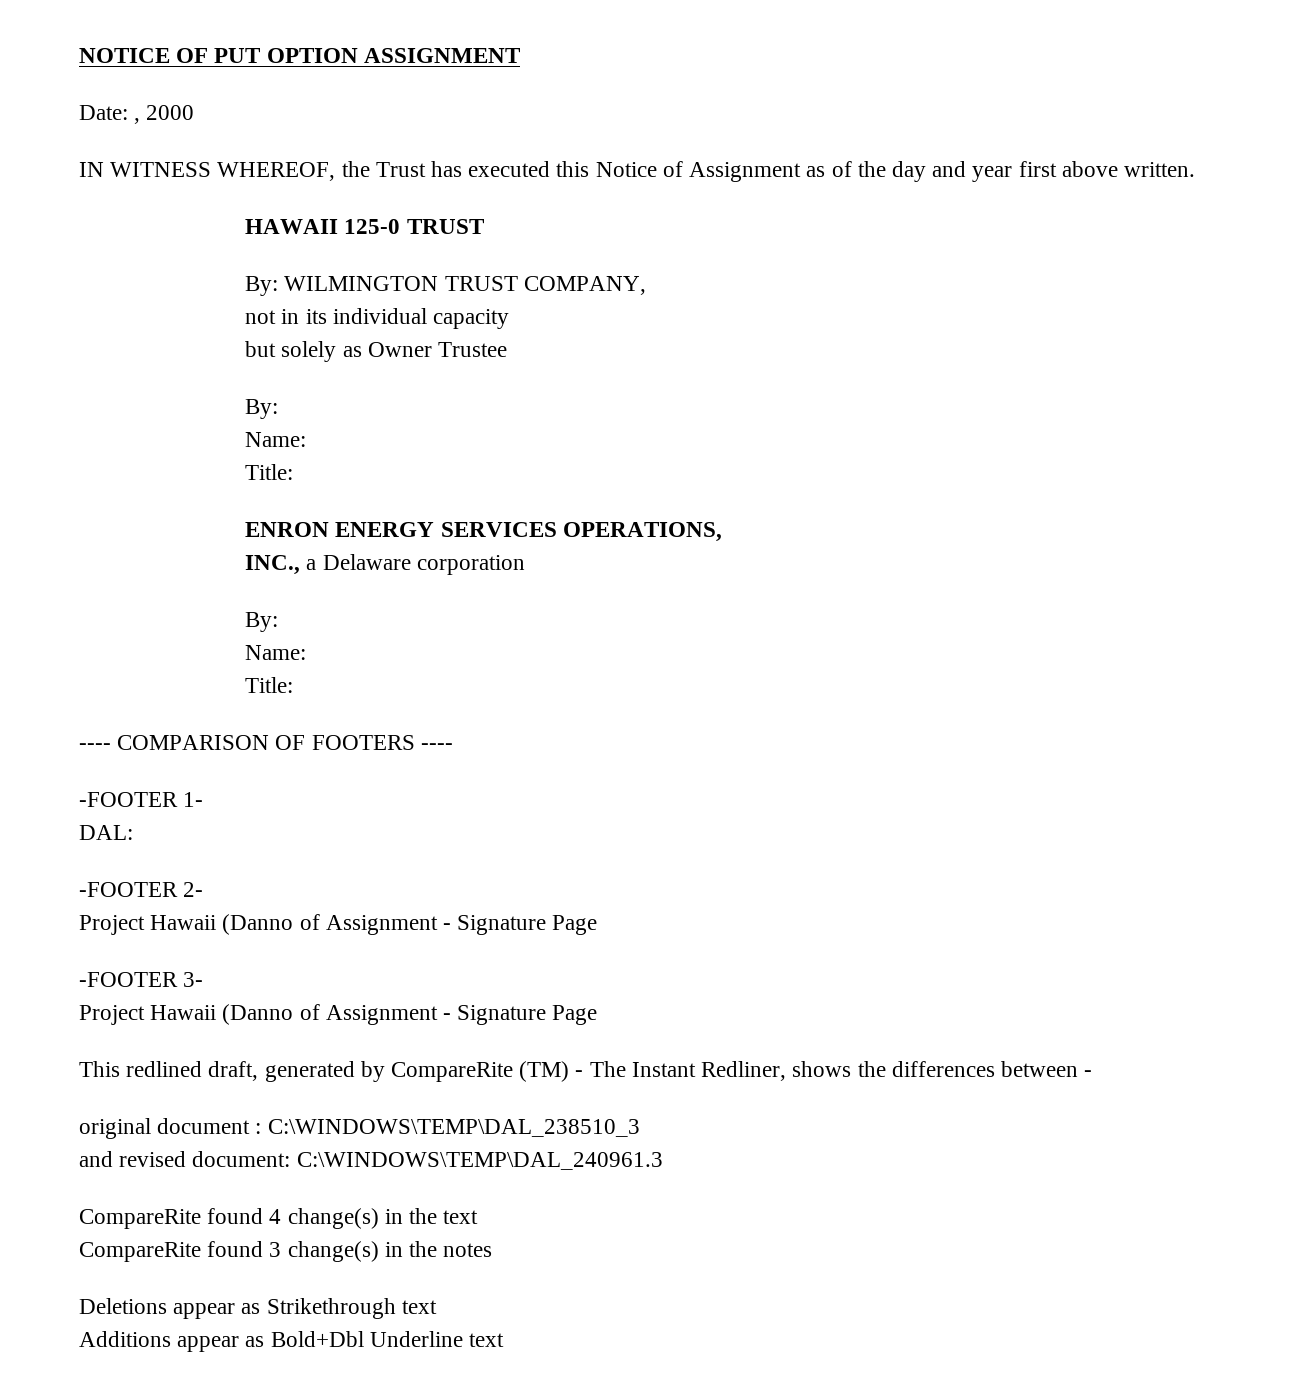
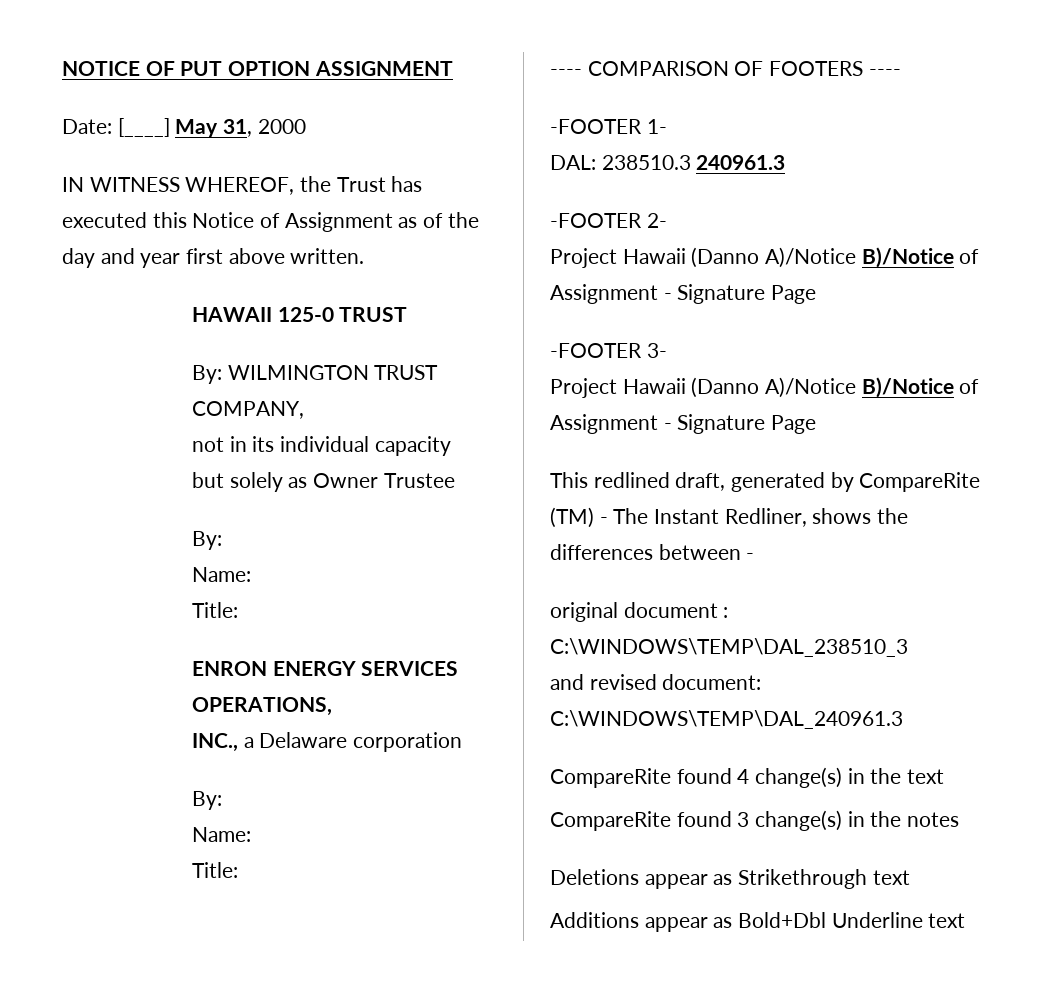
[134,118,141,124] , -> [117,118,253,138] [____] May 31,
(133, 832) none -> [601,155,786,170] 238510.3 240961.3
(294, 924) none -> [765,247,954,268] A)/Notice B)/Notice
(294, 1014) none -> [765,377,954,398] A)/Notice B)/Notice

